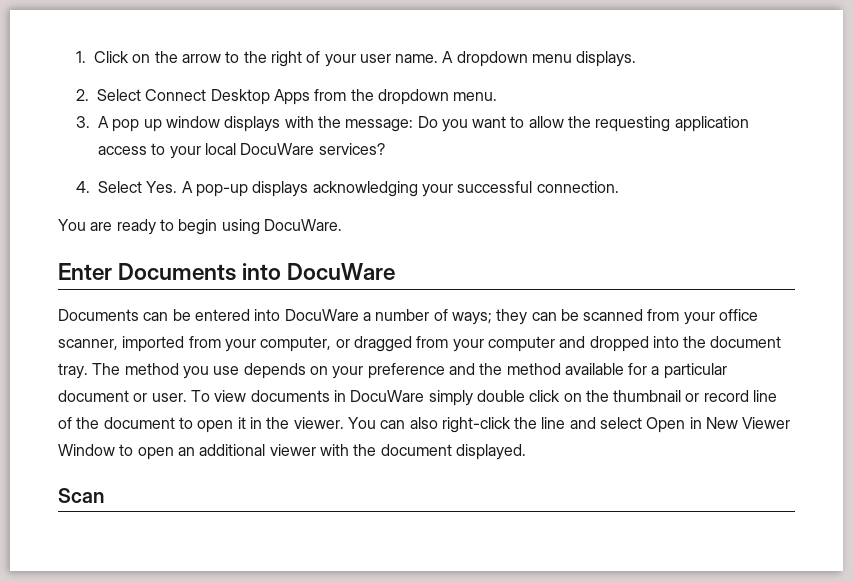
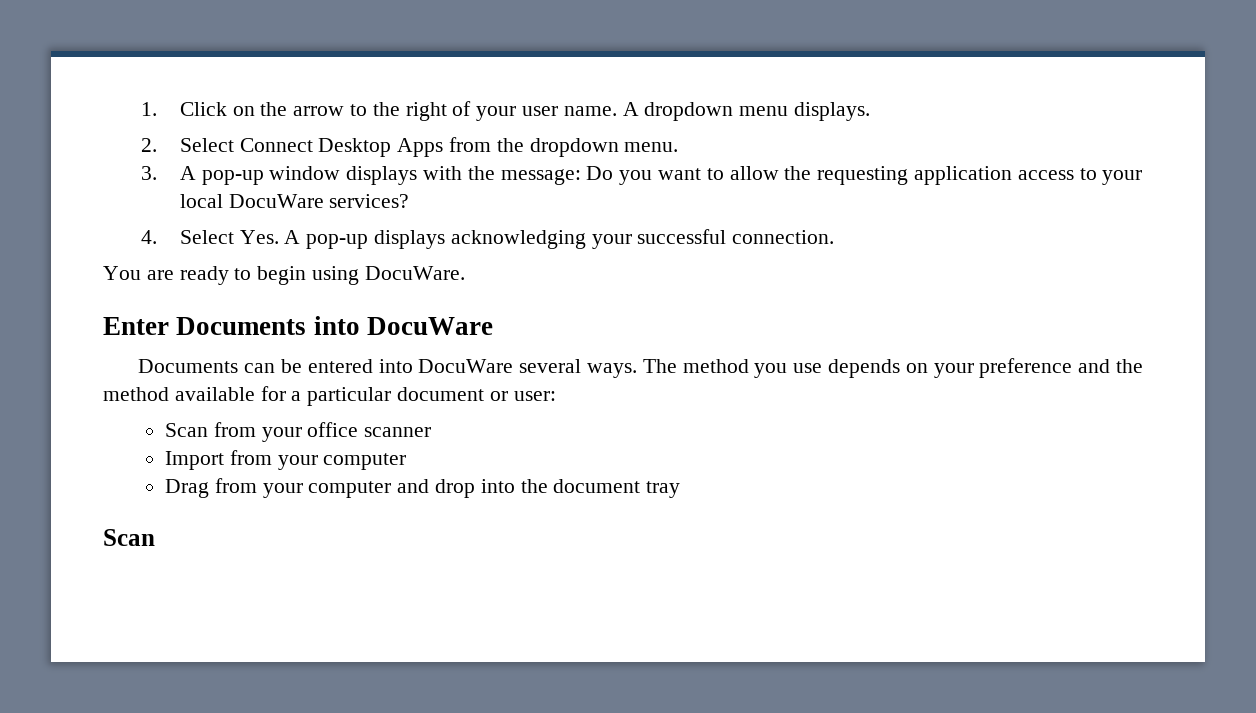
[112,119,162,132] pop up -> [201,170,264,185] pop-up
[362,309,759,325] [58,336,782,352] [58,363,88,379] a number of ways; they can be scanned from your office scanner, imported from your computer, or dragged from your computer and dropped into the document tray. -> [519,359,637,378] several ways.
[151,390,778,406] [58,417,791,433] [58,444,526,460] user. To view documents in DocuWare simply double click on the thumbnail or record line of the document to open it in the viewer. You can also right-click the line and select Open in New Viewer Window to open an additional viewer with the document displayed. -> [513,391,556,401] [165,422,432,442] [165,450,407,470] [165,478,681,498] user: // Scan from your office scanner // Import from your computer // Drag from your computer and drop into the document tray

